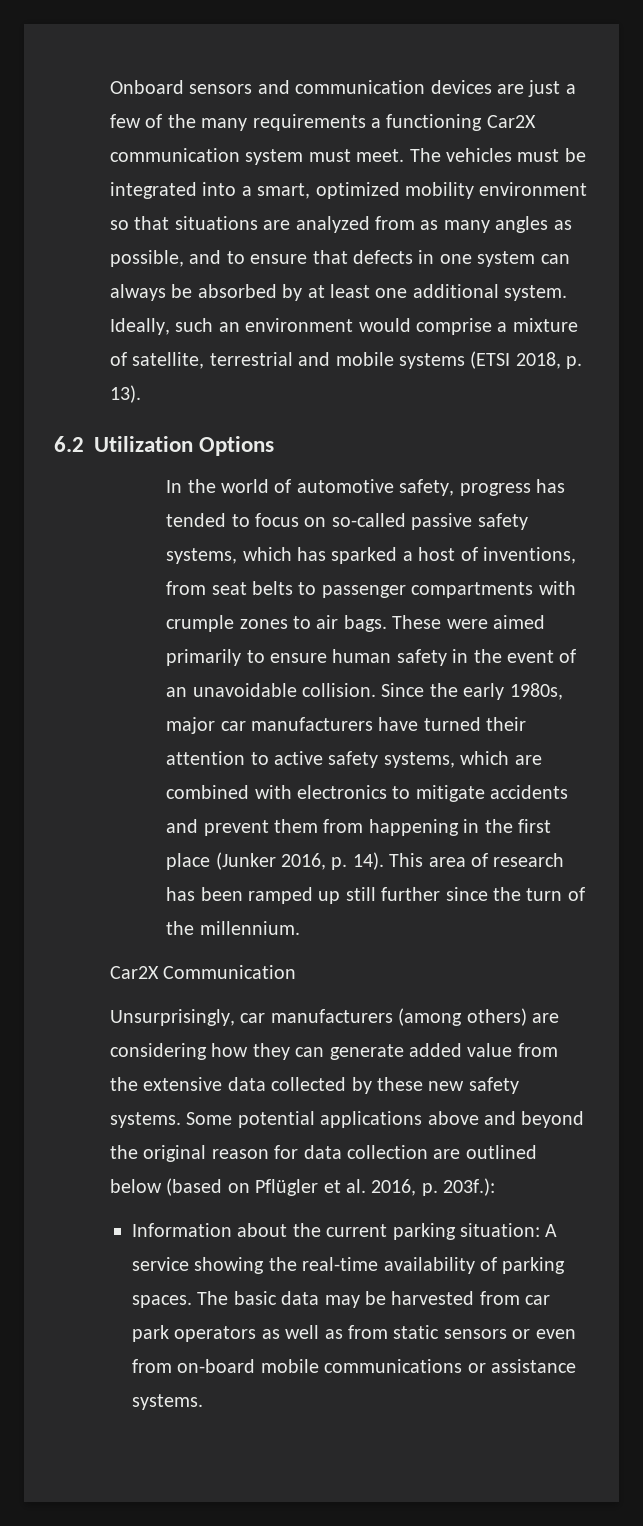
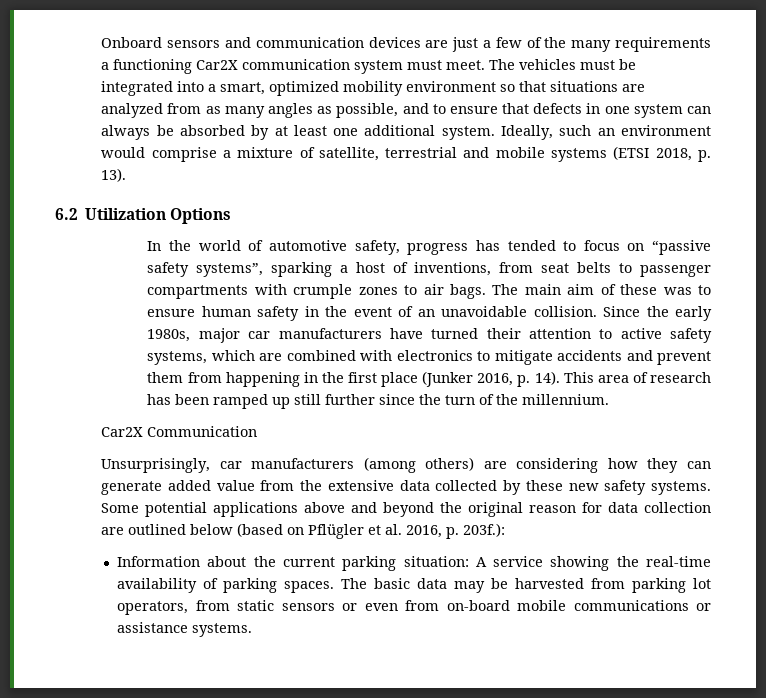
[331,513,528,530] [166,547,398,564] so-called passive safety systems, which has sparked -> [651,240,711,255] [147,262,333,277] “passive safety systems”, sparking
[392,615,545,629] [166,649,242,666] These were aimed primarily -> [492,284,692,295] The main aim of these was
[525,1295,551,1305] [132,1325,343,1342] car park operators as well as -> [632,578,711,593] [117,601,189,615] parking lot operators,

